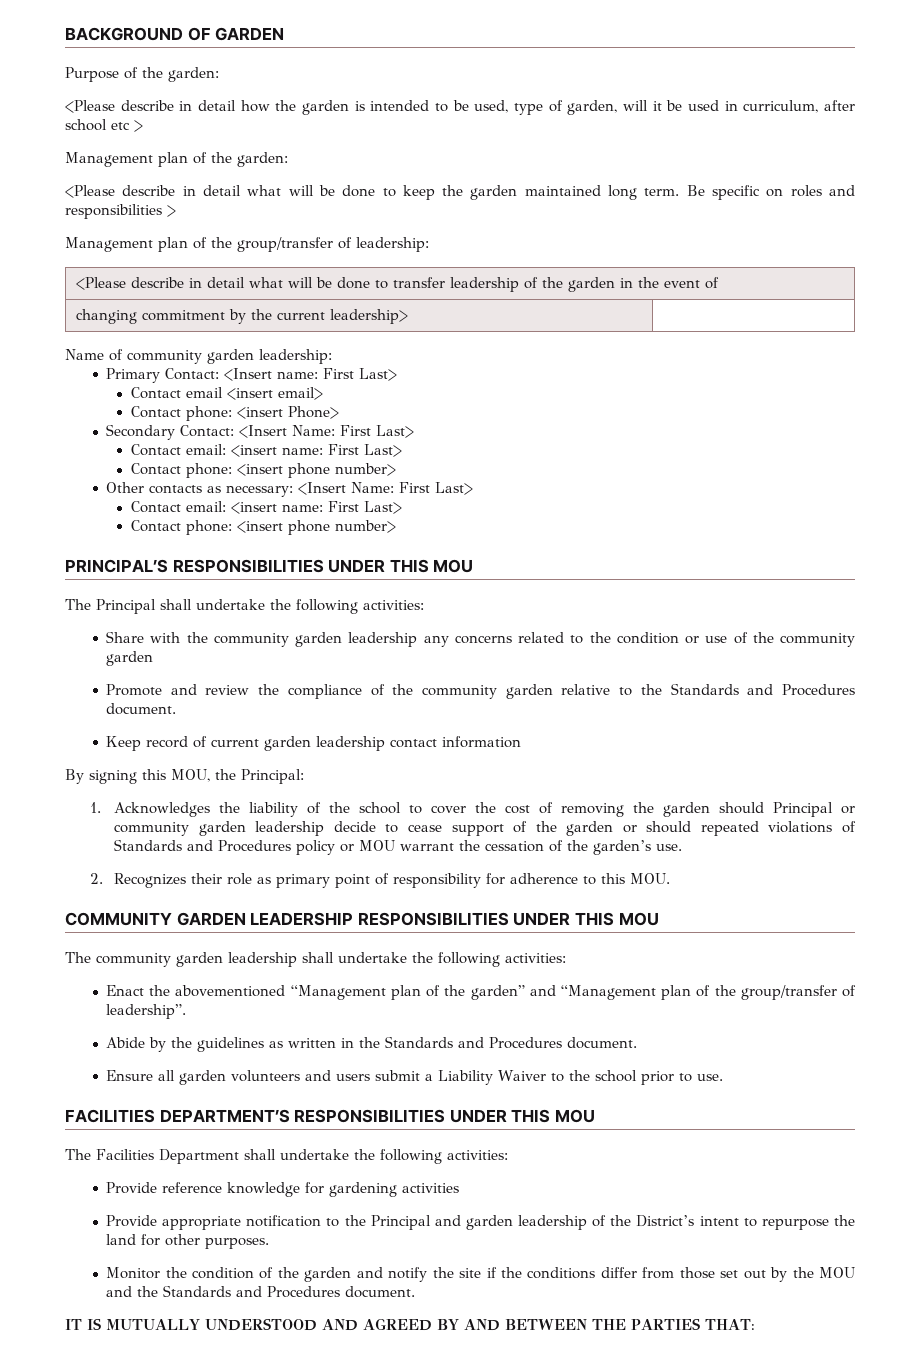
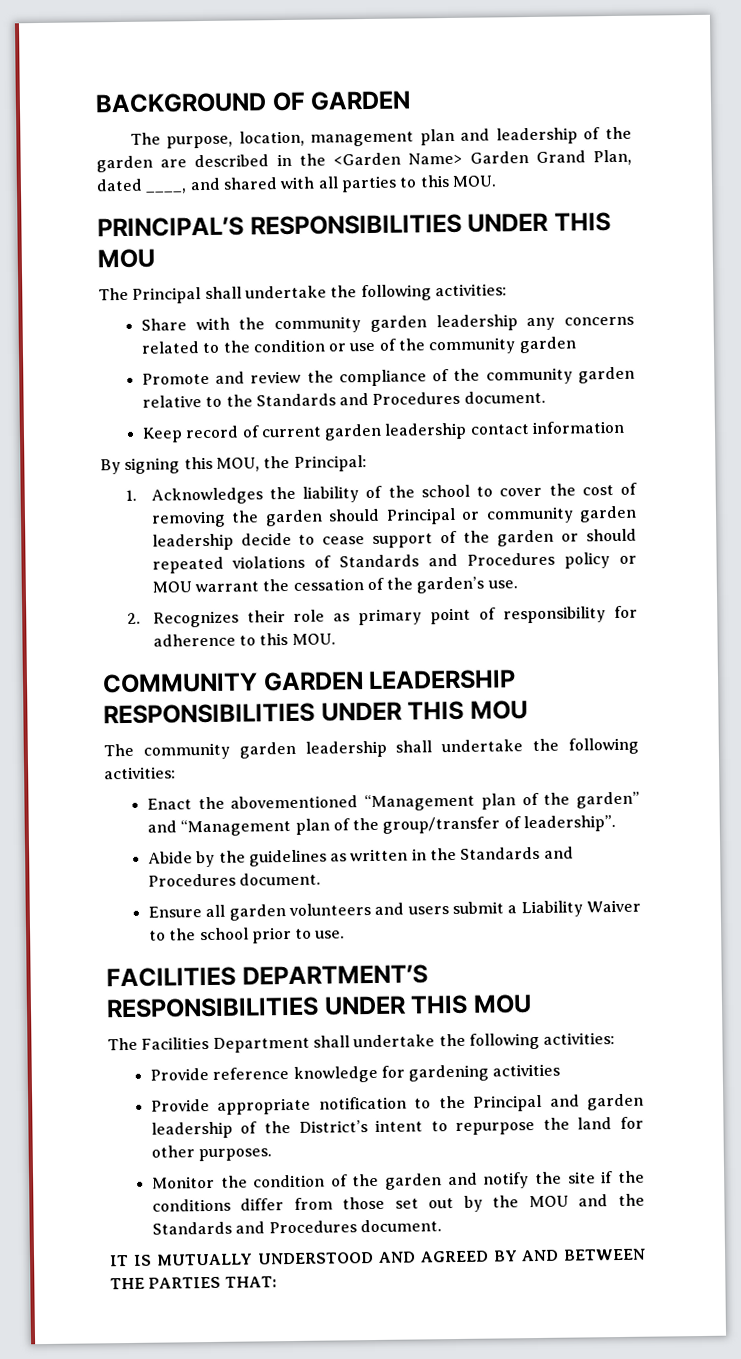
[65,67,219,82] [65,100,855,115] [65,119,143,132] [65,152,288,167] [65,185,855,200] [65,204,176,219] [65,237,429,252] [75,277,719,292] [75,309,408,324] [65,349,332,364] [106,368,398,383] [130,387,323,400] [130,406,339,421] [106,424,415,440] [130,444,402,457] [130,463,396,478] [106,482,474,497] [130,501,402,514] [130,520,396,535] Purpose of the garden: // <Please describe in detail how the garden is intended to be used, type of garden, will it be used in curriculum, after school etc > // Management plan of the garden: // <Please describe in detail what will be done to keep the garden maintained long term. Be specific on roles and responsibilities > // Management plan of the group/transfer of leadership: // <Please describe in detail what will be done to transfer leadership of the garden in the event of // changing commitment by the current leadership> | // Name of community garden leadership: // Primary Contact: <Insert name: First Last> // Contact email <insert email> // Contact phone: <insert Phone> // Secondary Contact: <Insert Name: First Last> // Contact email: <insert name: First Last> // Contact phone: <insert phone number> // Other contacts as necessary: <Insert Name: First Last> // Contact email: <insert name: First Last> // Contact phone: <insert phone number> -> [129,126,633,149] [96,149,632,173] [96,175,496,194] The purpose, location, management plan and leadership of the garden are described in the <Garden Name> Garden Grand Plan, dated ____, and shared with all parties to this MOU.

